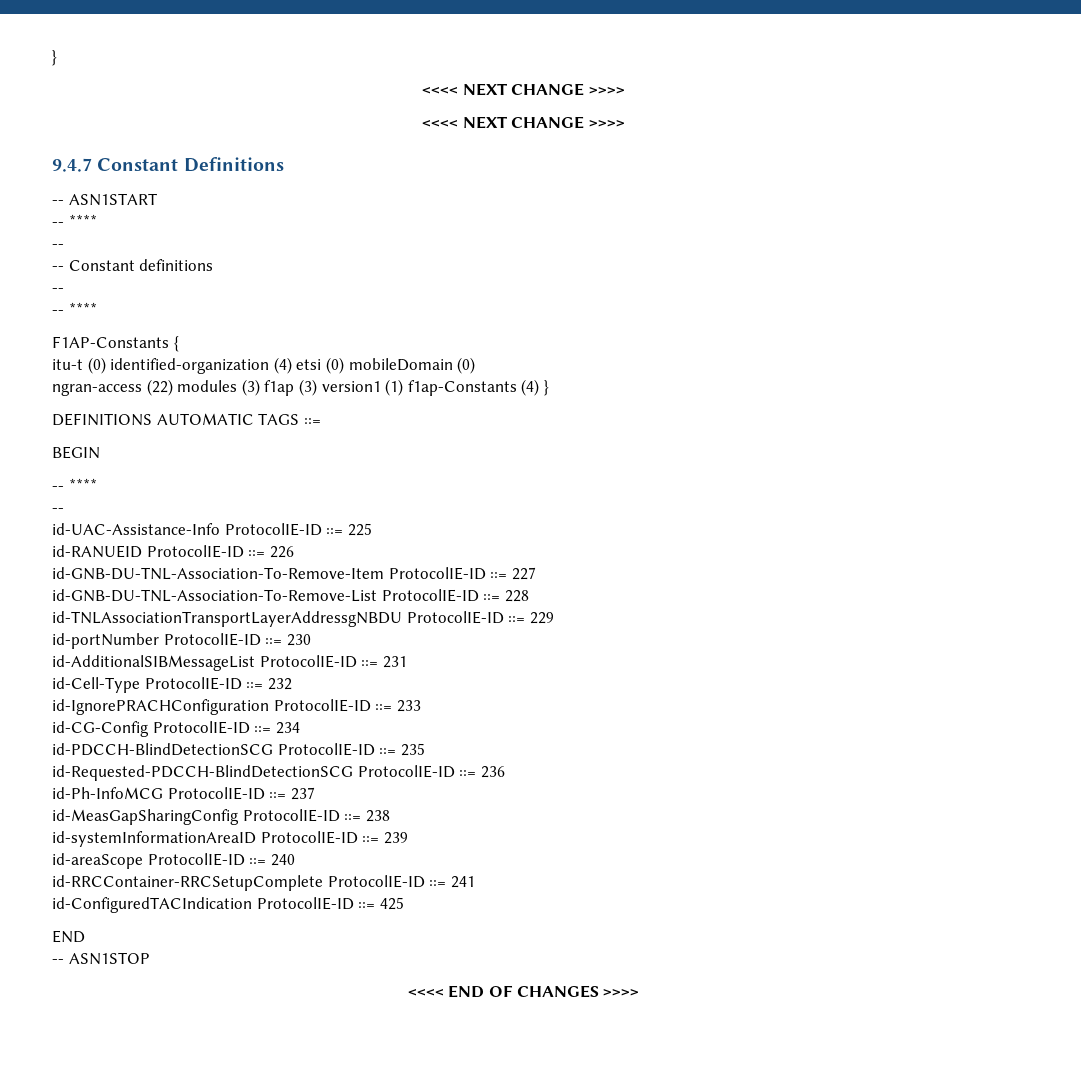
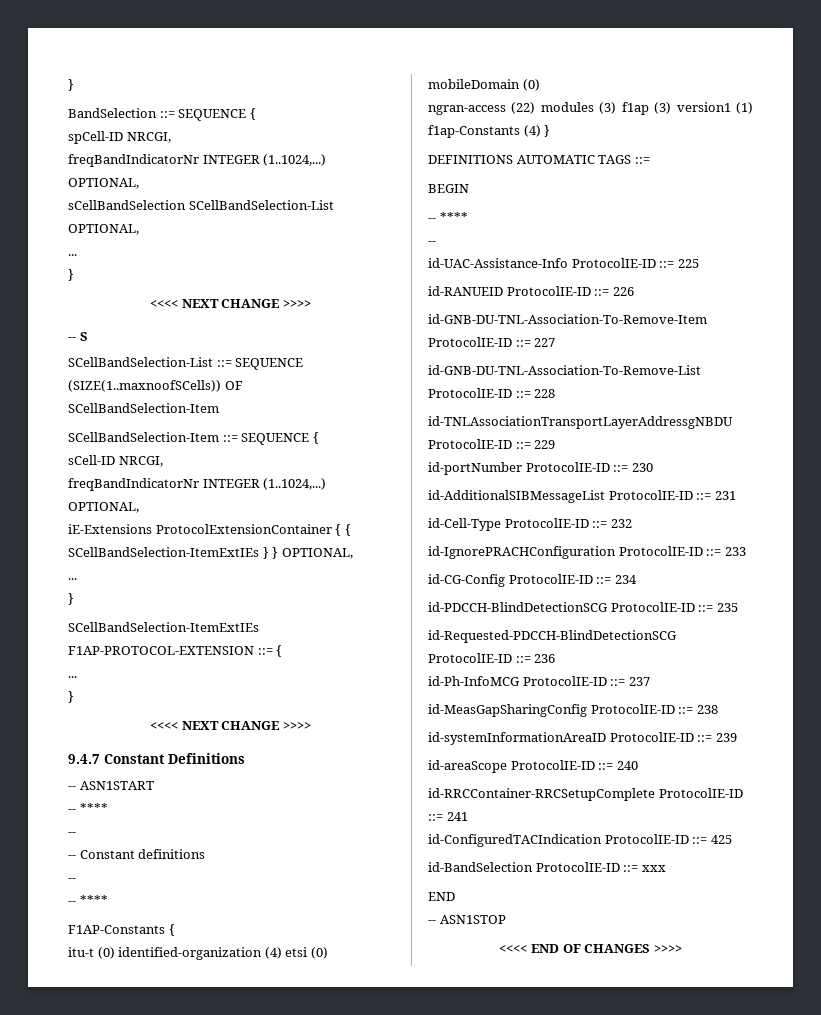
[52,50,57,66] [422,83,625,96] } // <<<< NEXT CHANGE >>>> -> [68,79,74,91] [68,108,256,121] [68,131,171,144] [68,154,327,167] [68,178,139,189] [68,200,334,210] [68,224,139,235] [68,254,77,256] [68,269,74,281] [150,299,311,308] [68,332,88,341] [68,357,304,370] [68,380,243,392] [68,403,219,413] [68,432,319,445] [68,455,163,467] [68,478,327,491] [68,502,139,513] [68,524,351,536] [68,547,353,559] [68,578,77,580] [68,593,74,605] [68,622,259,632] [68,645,283,657] [68,676,77,678] [68,691,74,703] } // BandSelection ::= SEQUENCE { // spCell-ID NRCGI, // freqBandIndicatorNr INTEGER (1..1024,...) OPTIONAL, // sCellBandSelection SCellBandSelection-List OPTIONAL, // ... // } // <<<< NEXT CHANGE >>>> // -- S // SCellBandSelection-List ::= SEQUENCE (SIZE(1..maxnoofSCells)) OF SCellBandSelection-Item // SCellBandSelection-Item ::= SEQUENCE { // sCell-ID NRCGI, // freqBandIndicatorNr INTEGER (1..1024,...) OPTIONAL, // iE-Extensions ProtocolExtensionContainer { { SCellBandSelection-ItemExtIEs } } OPTIONAL, // ... // } // SCellBandSelection-ItemExtIEs F1AP-PROTOCOL-EXTENSION ::= { // ... // }
(404, 903) none -> [428,862,666,872] // id-BandSelection ProtocolIE-ID ::= xxx

